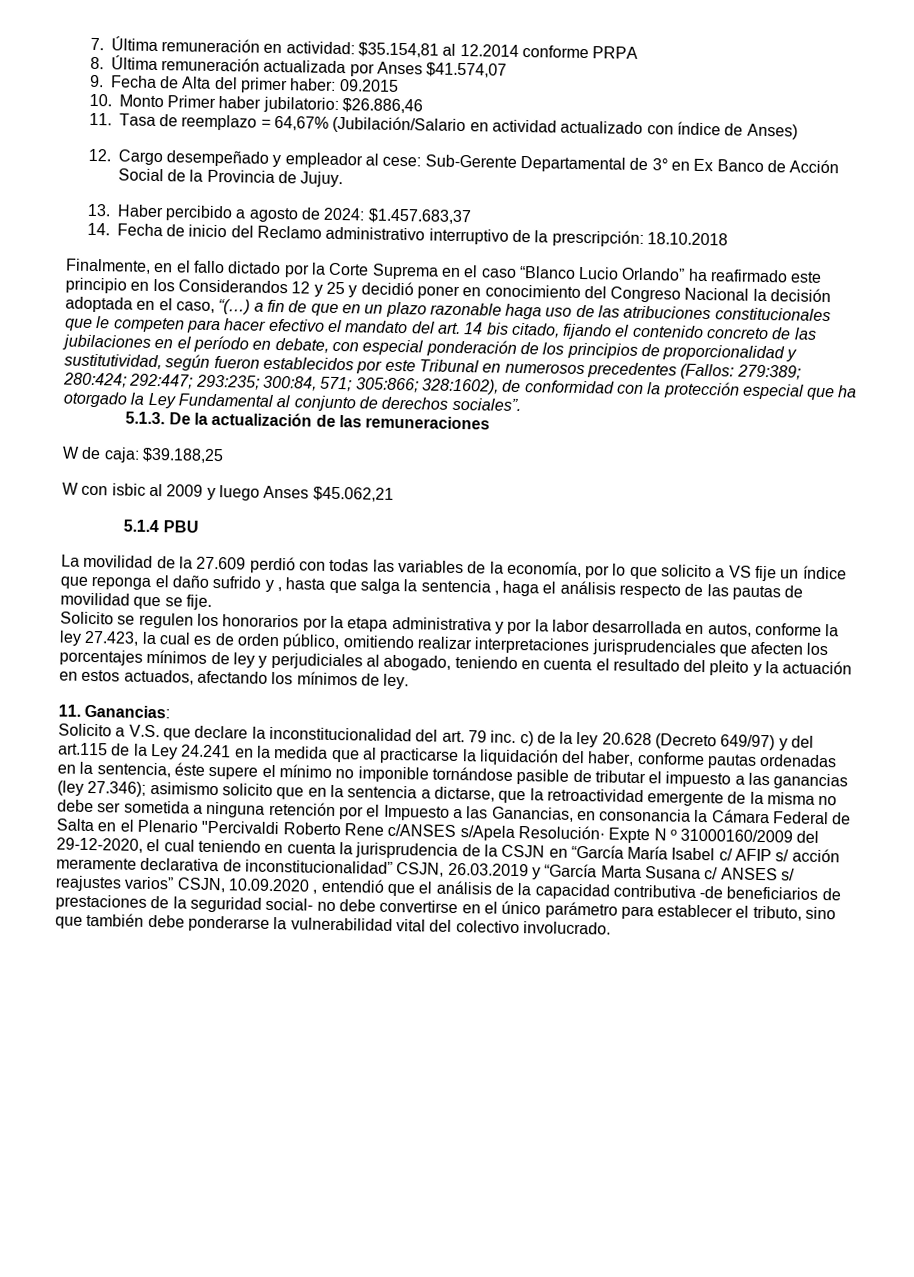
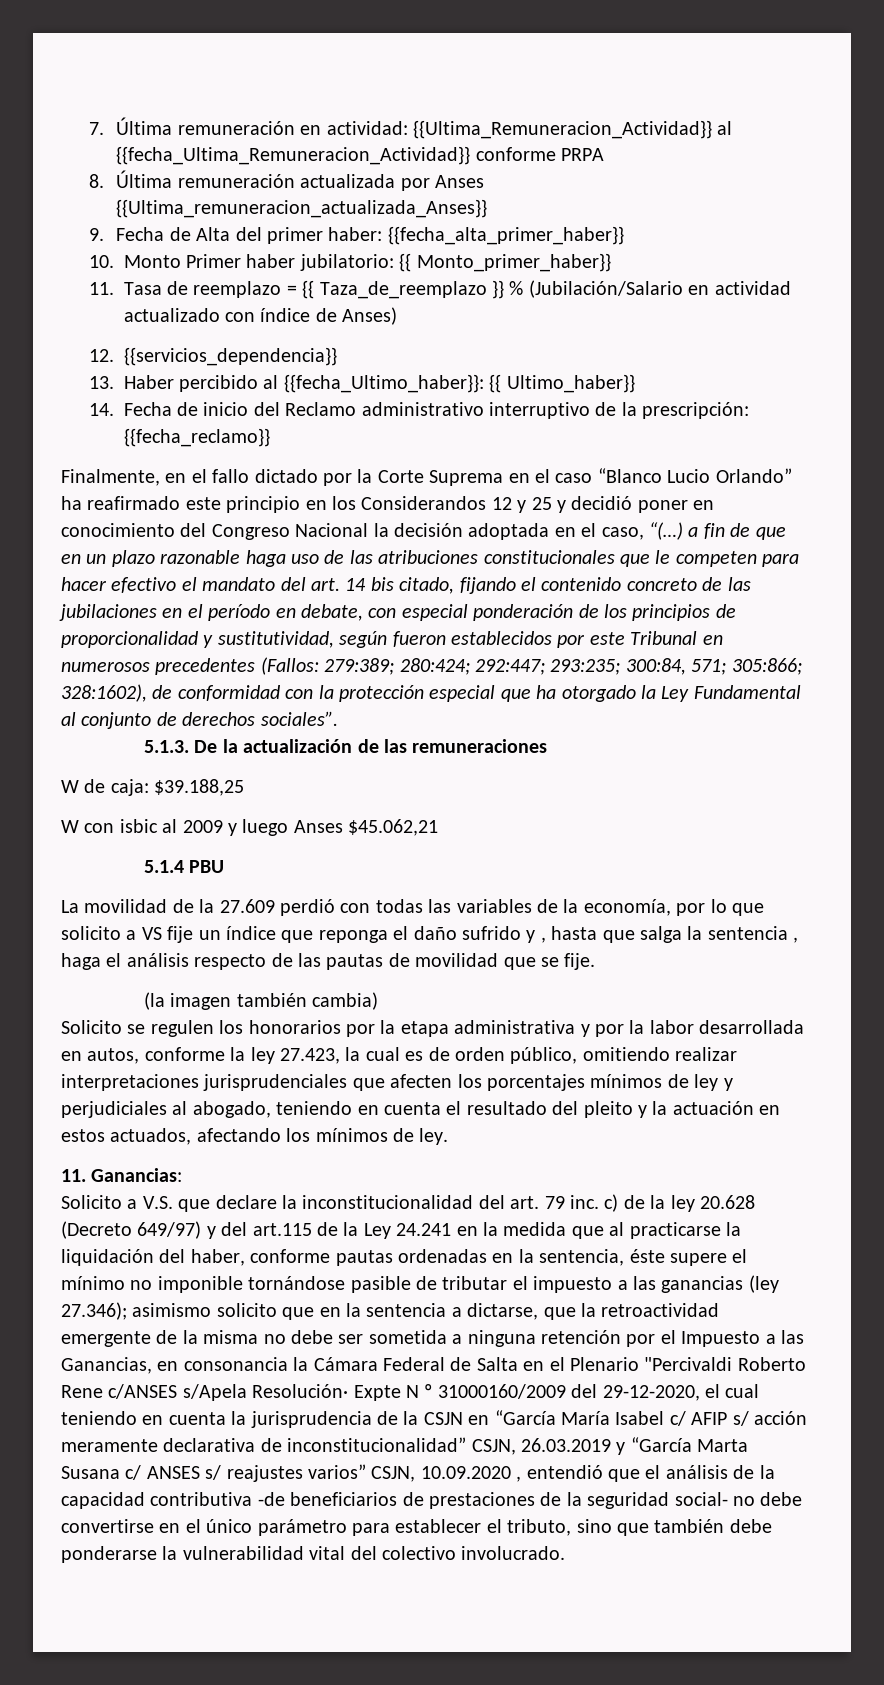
[358,42,519,58] $35.154,81 al 12.2014 -> [412,120,733,139] [116,146,471,165] {{Ultima_Remuneracion_Actividad}} al {{fecha_Ultima_Remuneracion_Actividad}}
[426,62,508,78] $41.574,07 -> [116,199,488,218] {{Ultima_remuneracion_actualizada_Anses}}
[338,78,399,92] 09.2015 -> [387,226,624,245] {{fecha_alta_primer_haber}}
[342,98,424,114] $26.886,46 -> [399,253,611,272] {{ Monto_primer_haber}}
[274,115,330,131] 64,67% -> [302,280,524,299] {{ Taza_de_reemplazo }} %
[117,149,840,174] [117,168,344,188] [86,203,472,225] Cargo desempeñado y empleador al cese: Sub-Gerente Departamental de 3° en Ex Banco de Acción Social de la Provincia de Jujuy. // 13. Haber percibido a agosto de 2024: $1.457.683,37 -> [123,347,337,366] [88,374,635,393] {{servicios_dependencia}} // 13. Haber percibido al {{fecha_Ultimo_haber}}: {{ Ultimo_haber}}
[647,232,729,246] 18.10.2018 -> [123,428,270,447] {{fecha_reclamo}}
(212, 602) none -> [144,992,379,1010] // (la imagen también cambia)

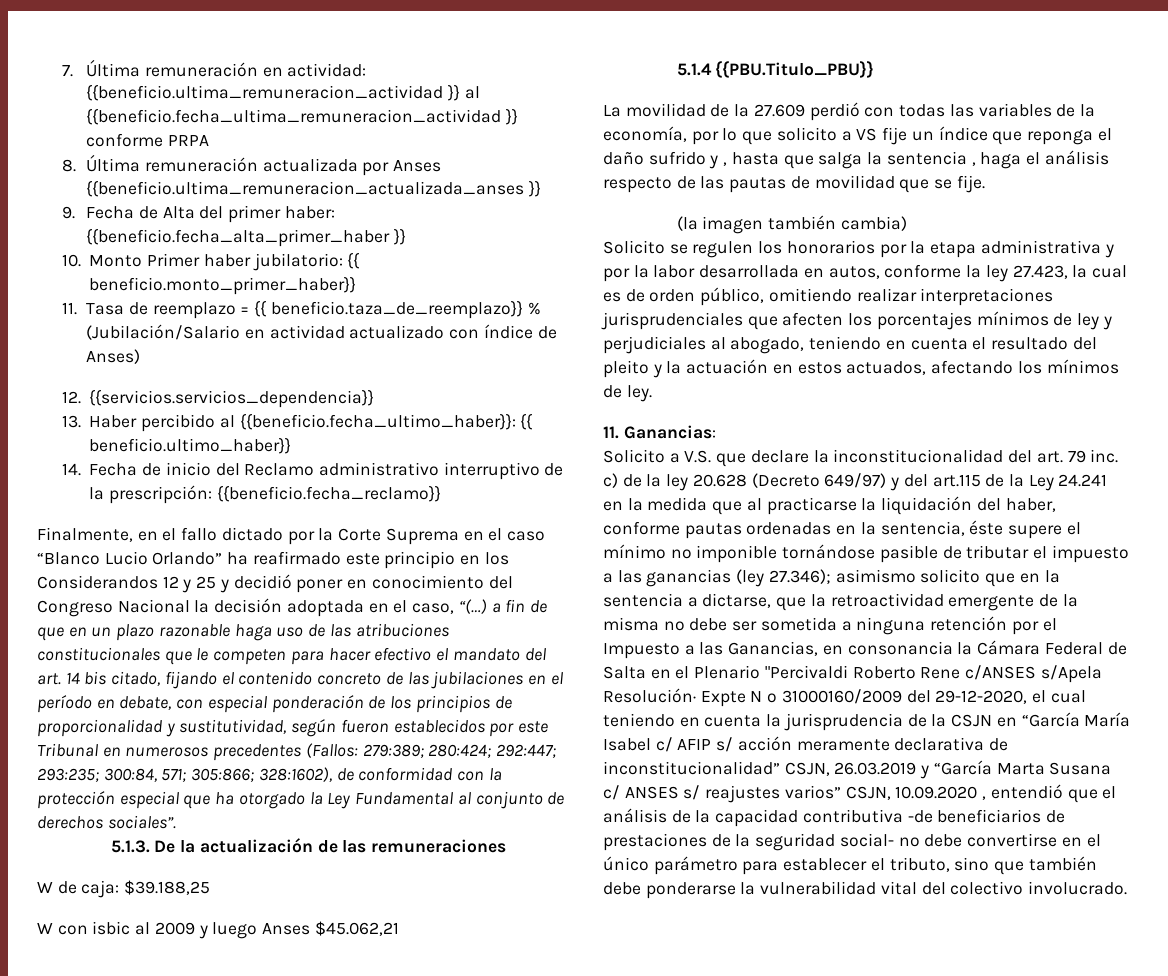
[412,120,733,139] [116,146,471,165] {{Ultima_Remuneracion_Actividad}} al {{fecha_Ultima_Remuneracion_Actividad}} -> [86,84,480,101] [86,108,518,125] {{beneficio.ultima_remuneracion_actividad }} al {{beneficio.fecha_ultima_remuneracion_actividad }}
[116,199,488,218] {{Ultima_remuneracion_actualizada_Anses}} -> [86,180,541,197] {{beneficio.ultima_remuneracion_actualizada_anses }}
[387,226,624,245] {{fecha_alta_primer_haber}} -> [86,228,406,247] {{beneficio.fecha_alta_primer_haber }}
[416,253,611,272] Monto_primer_haber}} -> [89,276,357,295] beneficio.monto_primer_haber}}
[319,280,505,299] Taza_de_reemplazo }} -> [270,300,523,319] beneficio.taza_de_reemplazo}}
[123,347,337,366] {{servicios_dependencia}} -> [89,389,375,408] {{servicios.servicios_dependencia}}
[283,374,635,393] {{fecha_Ultimo_haber}}: {{ Ultimo_haber}} -> [239,413,533,430] [89,437,292,454] {{beneficio.fecha_ultimo_haber}}: {{ beneficio.ultimo_haber}}
[123,428,270,447] {{fecha_reclamo}} -> [216,485,441,502] {{beneficio.fecha_reclamo}}
[189,860,225,873] PBU -> [715,61,875,78] {{PBU.Titulo_PBU}}

